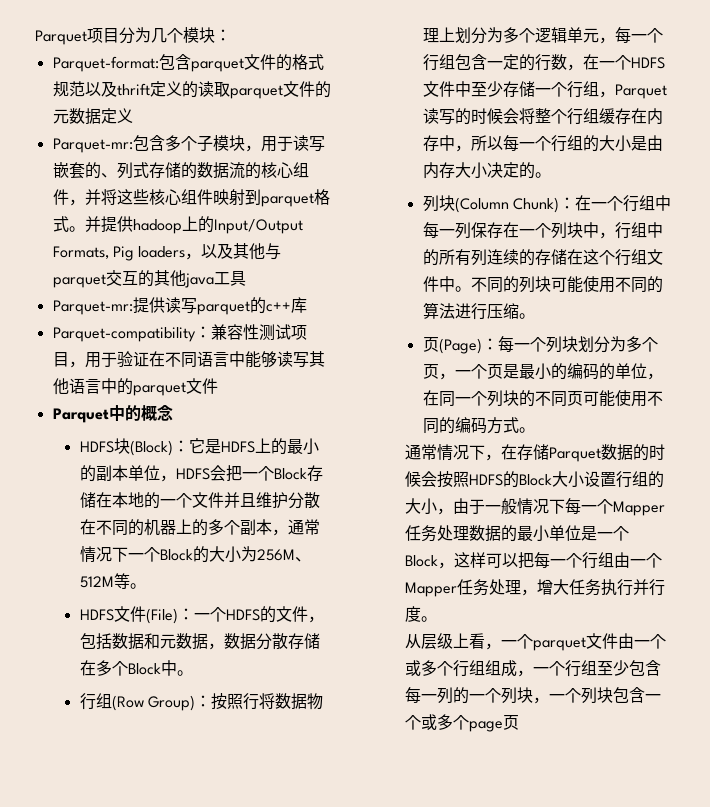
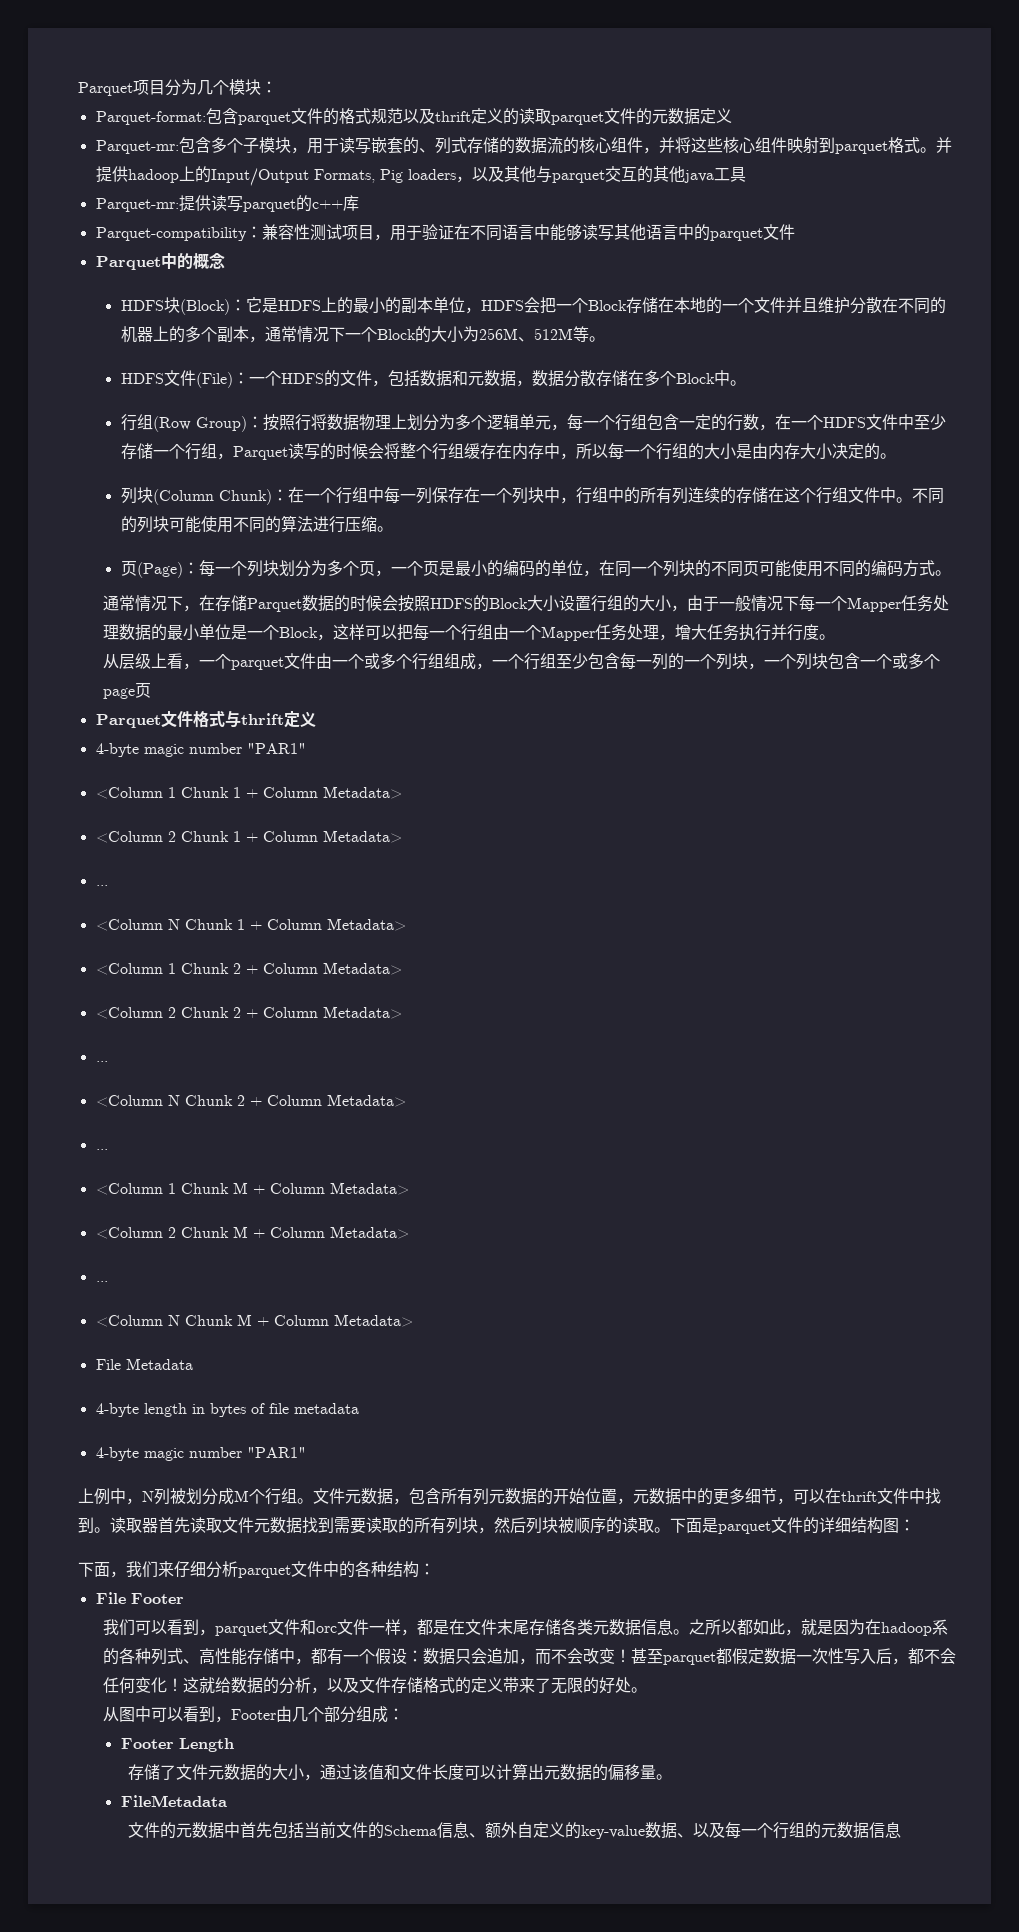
(520, 722) none -> [95,710,316,728] [95,743,306,757] [95,786,402,799] [95,830,402,843] [95,885,108,886] [95,918,406,931] [95,962,402,975] [95,1006,402,1019] [95,1061,108,1062] [95,1094,406,1107] [95,1149,108,1150] [95,1182,409,1195] [95,1226,409,1239] [95,1281,108,1282] [95,1314,413,1327] [95,1358,193,1370] [95,1403,359,1417] [95,1447,306,1461] [78,1488,941,1505] [78,1517,915,1534] [78,1561,435,1578] [95,1592,184,1604] [102,1619,948,1636] [102,1648,956,1665] [102,1677,647,1694] [102,1706,404,1723] [120,1738,234,1752] [127,1763,672,1781] [120,1795,227,1807] [127,1822,901,1839] // Parquet文件格式与thrift定义 // 4-byte magic number "PAR1" // <Column 1 Chunk 1 + Column Metadata> // <Column 2 Chunk 1 + Column Metadata> // ... // <Column N Chunk 1 + Column Metadata> // <Column 1 Chunk 2 + Column Metadata> // <Column 2 Chunk 2 + Column Metadata> // ... // <Column N Chunk 2 + Column Metadata> // ... // <Column 1 Chunk M + Column Metadata> // <Column 2 Chunk M + Column Metadata> // ... // <Column N Chunk M + Column Metadata> // File Metadata // 4-byte length in bytes of file metadata // 4-byte magic number "PAR1" // 上例中，N列被划分成M个行组。文件元数据，包含所有列元数据的开始位置，元数据中的更多细节，可以在thrift文件中找到。读取器首先读取文件元数据找到需要读取的所有列块，然后列块被顺序的读取。下面是parquet文件的详细结构图： // 下面，我们来仔细分析parquet文件中的各种结构： // File Footer // 我们可以看到，parquet文件和orc文件一样，都是在文件末尾存储各类元数据信息。之所以都如此，就是因为在hadoop系的各种列式、高性能存储中，都有一个假设：数据只会追加，而不会改变！甚至parquet都假定数据一次性写入后，都不会任何变化！这就给数据的分析，以及文件存储格式的定义带来了无限的好处。 // 从图中可以看到，Footer由几个部分组成： // Footer Length // 存储了文件元数据的大小，通过该值和文件长度可以计算出元数据的偏移量。 // FileMetadata // 文件的元数据中首先包括当前文件的Schema信息、额外自定义的key-value数据、以及每一个行组的元数据信息

